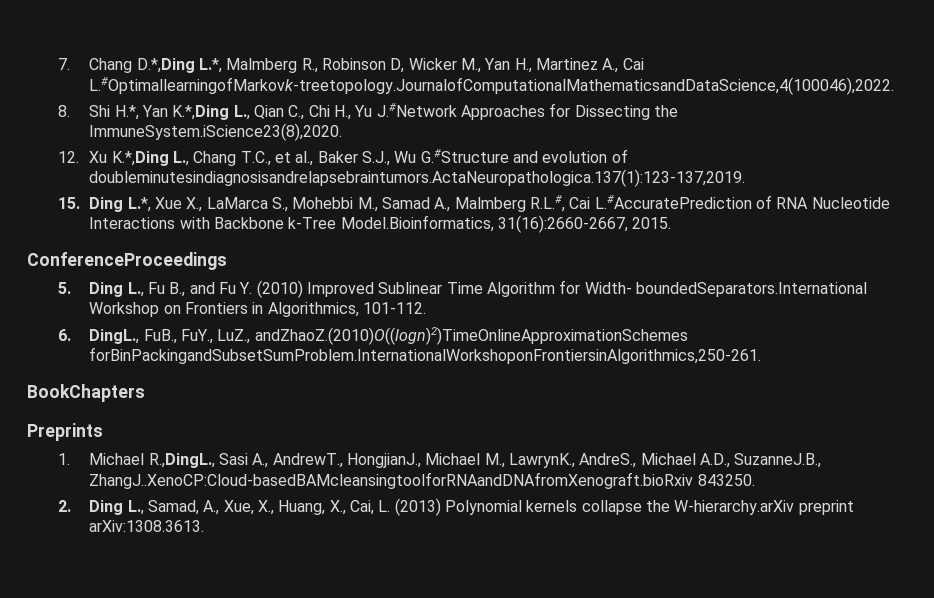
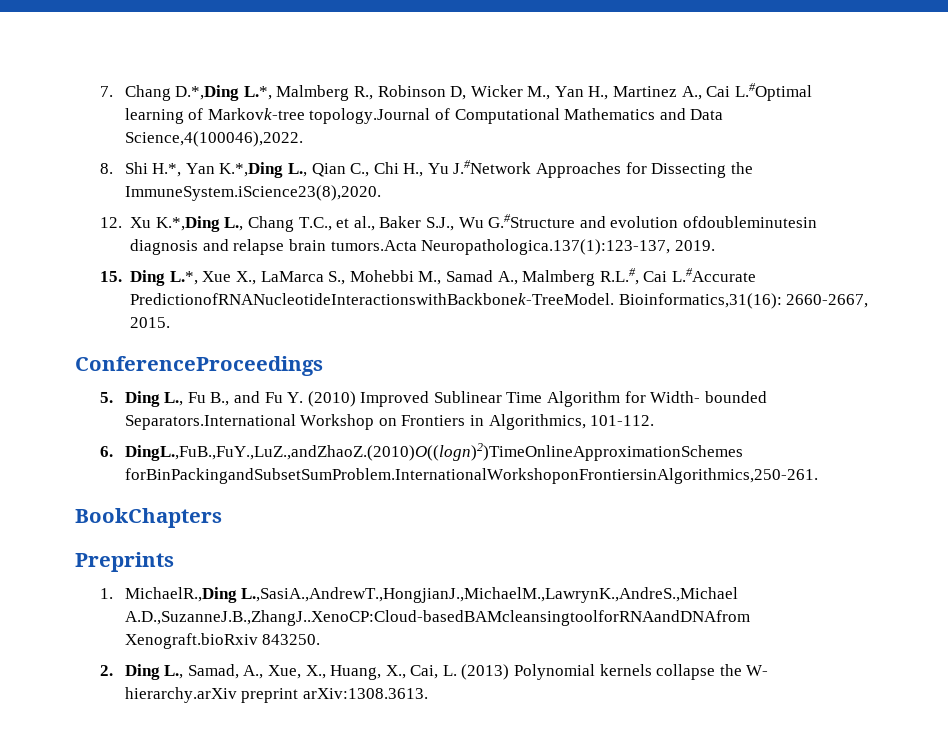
[89,77,895,95] L.#OptimallearningofMarkovk-treetopology.JournalofComputationalMathematicsandDataScience,4(100046),2022. -> [734,83,812,101] [124,108,724,124] [124,131,303,147] L.#Optimal learning of Markovk-tree topology.Journal of Computational Mathematics and Data Science,4(100046),2022.
[611,149,628,163] [89,169,746,187] of doubleminutesindiagnosisandrelapsebraintumors.ActaNeuropathologica.137(1):123-137,2019. -> [682,216,817,228] [130,239,715,255] ofdoubleminutesin diagnosis and relapse brain tumors.Acta Neuropathologica.137(1):123-137, 2019.
[594,195,890,209] [89,215,628,233] L.#AccuratePrediction of RNA Nucleotide Interactions with Backbone k-Tree Model.Bioinformatics, 31(16):2660-2667, -> [671,268,756,282] [130,293,869,309] L.#Accurate PredictionofRNANucleotideInteractionswithBackbonek-TreeModel. Bioinformatics,31(16): 2660-2667,
[635,282,867,297] boundedSeparators.International -> [704,391,767,403] [124,414,296,430] bounded Separators.International
[89,327,688,345] DingL., FuB., FuY., LuZ., andZhaoZ.(2010)O((logn)2)TimeOnlineApproximationSchemes -> [124,443,743,461] DingL.,FuB.,FuY.,LuZ.,andZhaoZ.(2010)O((logn)2)TimeOnlineApproximationSchemes
[89,453,822,468] [89,472,694,489] Michael R.,DingL., Sasi A., AndrewT., HongjianJ., Michael M., LawrynK., AndreS., Michael A.D., SuzanneJ.B., ZhangJ..XenoCP:Cloud-basedBAMcleansingtoolforRNAandDNAfromXenograft.bioRxiv -> [124,587,739,603] [124,610,750,626] [124,633,258,649] MichaelR.,Ding L.,SasiA.,AndrewT.,HongjianJ.,MichaelM.,LawrynK.,AndreS.,Michael A.D.,SuzanneJ.B.,ZhangJ..XenoCP:Cloud-basedBAMcleansingtoolforRNAandDNAfrom Xenograft.bioRxiv
[674,500,795,515] W-hierarchy.arXiv -> [746,665,769,676] [124,687,237,703] W- hierarchy.arXiv

